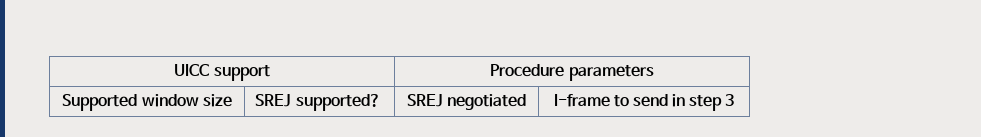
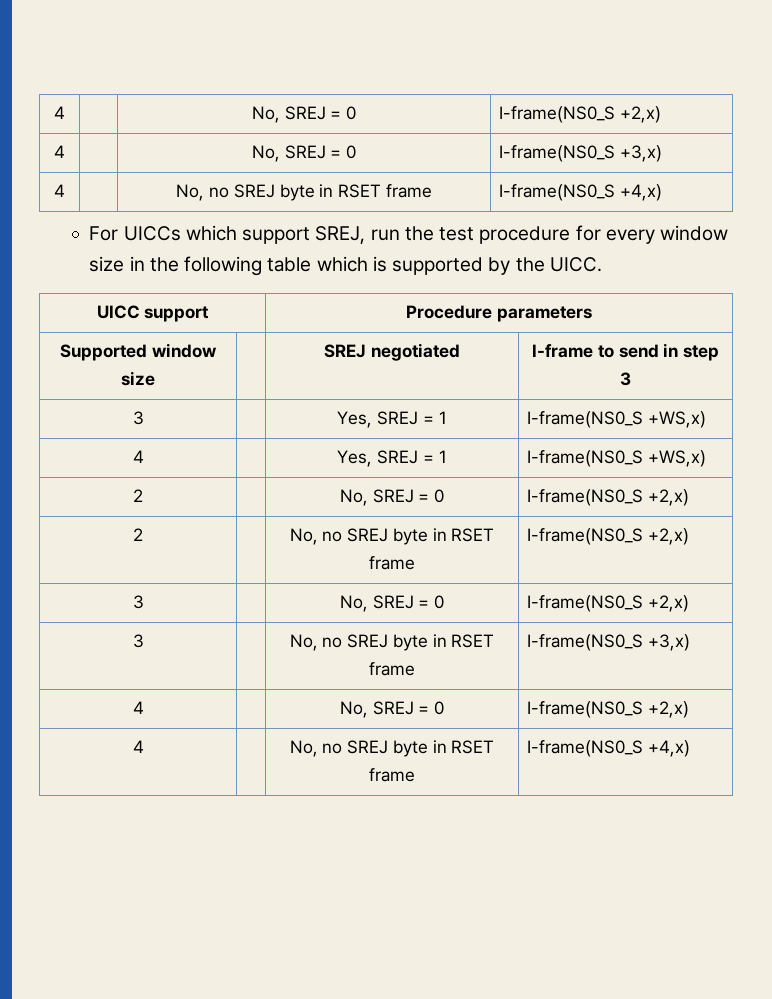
(174, 70) none -> [54,106,65,119] [251,106,357,123] [499,106,662,123] [54,145,65,158] [251,145,357,162] [499,145,663,162] [54,184,65,197] [176,184,432,201] [499,184,663,201] [89,225,729,244] [89,256,603,276] 4 | | No, SREJ = 0 | I-frame(NS0_S +2,x) // 4 | | No, SREJ = 0 | I-frame(NS0_S +3,x) // 4 | | No, no SREJ byte in RSET frame | I-frame(NS0_S +4,x) // For UICCs which support SREJ, run the test procedure for every window size in the following table which is supported by the UICC. //
[255,94,381,111] SREJ supported? -> (155, 378) none
(735, 100) none -> [132,411,144,425] [337,411,447,428] [527,411,707,428] [132,450,144,463] [337,450,447,467] [527,450,707,467] [133,489,143,502] [339,489,445,506] [527,489,690,506] [133,528,143,541] [289,528,495,545] [369,556,416,570] [527,528,690,545] [132,595,144,609] [339,595,445,612] [527,595,690,612] [132,634,144,648] [289,634,495,651] [369,662,416,676] [527,634,691,651] [132,701,144,714] [339,701,445,718] [527,701,690,718] [132,740,144,753] [289,740,495,757] [369,768,416,782] [527,740,691,757] // 3 | | Yes, SREJ = 1 | I-frame(NS0_S +WS,x) // 4 | | Yes, SREJ = 1 | I-frame(NS0_S +WS,x) // 2 | | No, SREJ = 0 | I-frame(NS0_S +2,x) // 2 | | No, no SREJ byte in RSET frame | I-frame(NS0_S +2,x) // 3 | | No, SREJ = 0 | I-frame(NS0_S +2,x) // 3 | | No, no SREJ byte in RSET frame | I-frame(NS0_S +3,x) // 4 | | No, SREJ = 0 | I-frame(NS0_S +2,x) // 4 | | No, no SREJ byte in RSET frame | I-frame(NS0_S +4,x)

